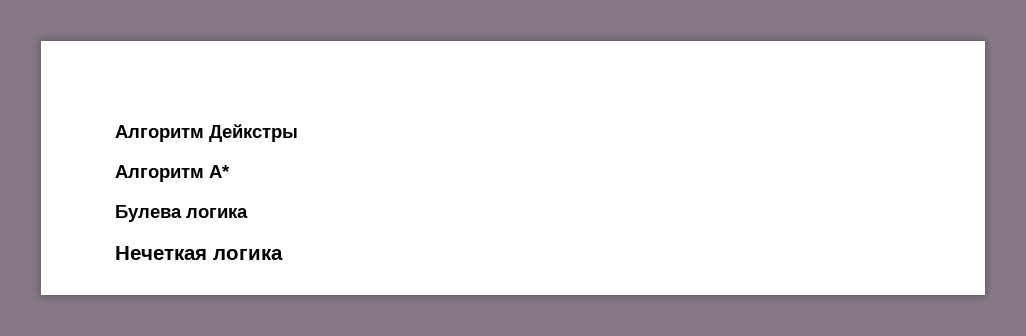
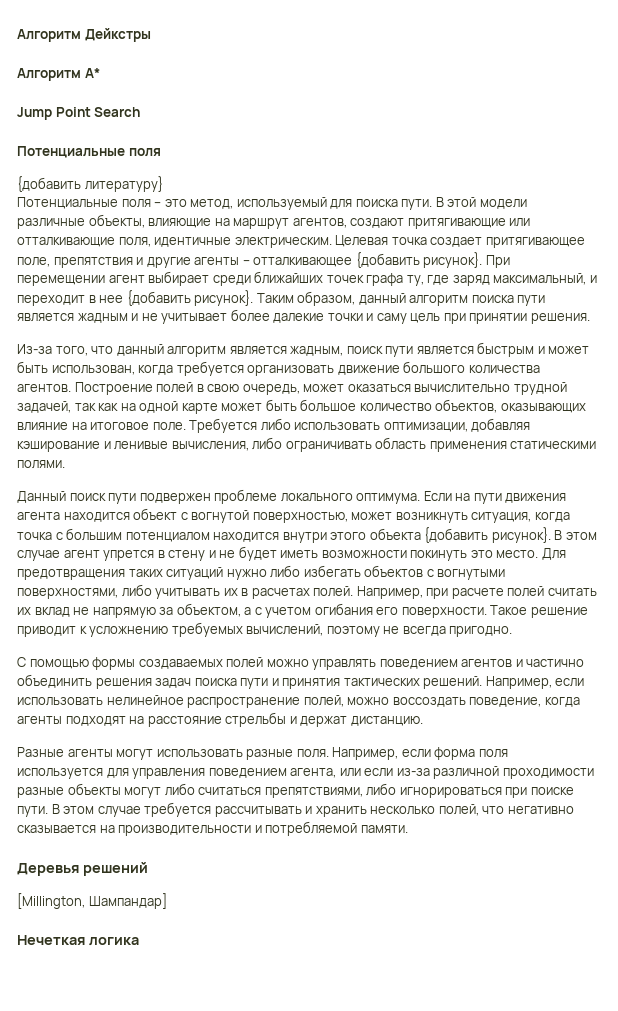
[115,205,248,222] Булева логика -> [17,107,141,120] [17,146,161,158] [17,176,163,192] [17,197,527,210] [17,214,531,229] [17,235,585,248] [17,252,510,268] [17,271,597,286] [17,290,546,306] [17,309,590,324] [17,342,590,357] [17,361,540,376] [17,382,567,395] [17,399,586,414] [17,418,531,433] [17,437,597,452] [17,460,65,469] [17,489,567,504] [17,508,570,523] [17,527,597,543] [17,546,566,561] [17,565,506,580] [17,584,597,599] [17,603,588,618] [17,622,513,637] [17,657,585,670] [17,674,585,689] [17,695,580,708] [17,712,423,727] [17,747,508,760] [17,766,594,779] [17,783,574,798] [17,802,574,817] [17,821,408,836] [17,862,148,876] [17,893,167,909] Jump Point Search // Потенциальные поля // {добавить литературу} // Потенциальные поля – это метод, используемый для поиска пути. В этой модели различные объекты, влияющие на маршрут агентов, создают притягивающие или отталкивающие поля, идентичные электрическим. Целевая точка создает притягивающее поле, препятствия и другие агенты – отталкивающее {добавить рисунок}. При перемещении агент выбирает среди ближайших точек графа ту, где заряд максимальный, и переходит в нее {добавить рисунок}. Таким образом, данный алгоритм поиска пути является жадным и не учитывает более далекие точки и саму цель при принятии решения. // Из-за того, что данный алгоритм является жадным, поиск пути является быстрым и может быть использован, когда требуется организовать движение большого количества агентов. Построение полей в свою очередь, может оказаться вычислительно трудной задачей, так как на одной карте может быть большое количество объектов, оказывающих влияние на итоговое поле. Требуется либо использовать оптимизации, добавляя кэширование и ленивые вычисления, либо ограничивать область применения статическими полями. // Данный поиск пути подвержен проблеме локального оптимума. Если на пути движения агента находится объект с вогнутой поверхностью, может возникнуть ситуация, когда точка с большим потенциалом находится внутри этого объекта {добавить рисунок}. В этом случае агент упрется в стену и не будет иметь возможности покинуть это место. Для предотвращения таких ситуаций нужно либо избегать объектов с вогнутыми поверхностями, либо учитывать их в расчетах полей. Например, при расчете полей считать их вклад не напрямую за объектом, а с учетом огибания его поверхности. Такое решение приводит к усложнению требуемых вычислений, поэтому не всегда пригодно. // С помощью формы создаваемых полей можно управлять поведением агентов и частично объединить решения задач поиска пути и принятия тактических решений. Например, если использовать нелинейное распространение полей, можно воссоздать поведение, когда агенты подходят на расстояние стрельбы и держат дистанцию. // Разные агенты могут использовать разные поля. Например, если форма поля используется для управления поведением агента, или если из-за различной проходимости разные объекты могут либо считаться препятствиями, либо игнорироваться при поиске пути. В этом случае требуется рассчитывать и хранить несколько полей, что негативно сказывается на производительности и потребляемой памяти. // Деревья решений // [Millington, Шампандар]

